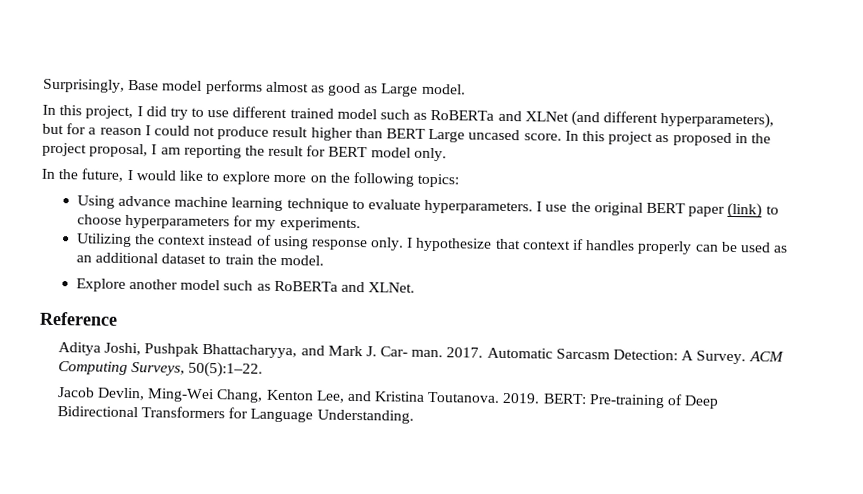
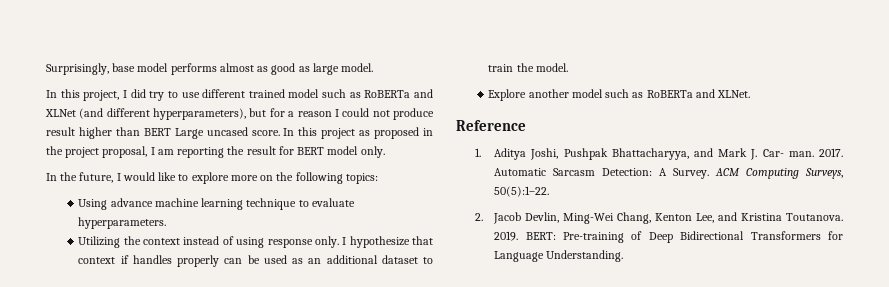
[128,79,160,91] Base -> [112,63,136,72] base
[380,83,419,97] Large -> [312,63,339,75] large
[536,201,779,219] [76,214,361,232] I use the original BERT paper (link) to choose hyperparameters for my experiments. -> (167, 223) none
(118, 318) none -> [475,148,482,157] 1.
(264, 369) none -> [475,213,484,221] 2.

